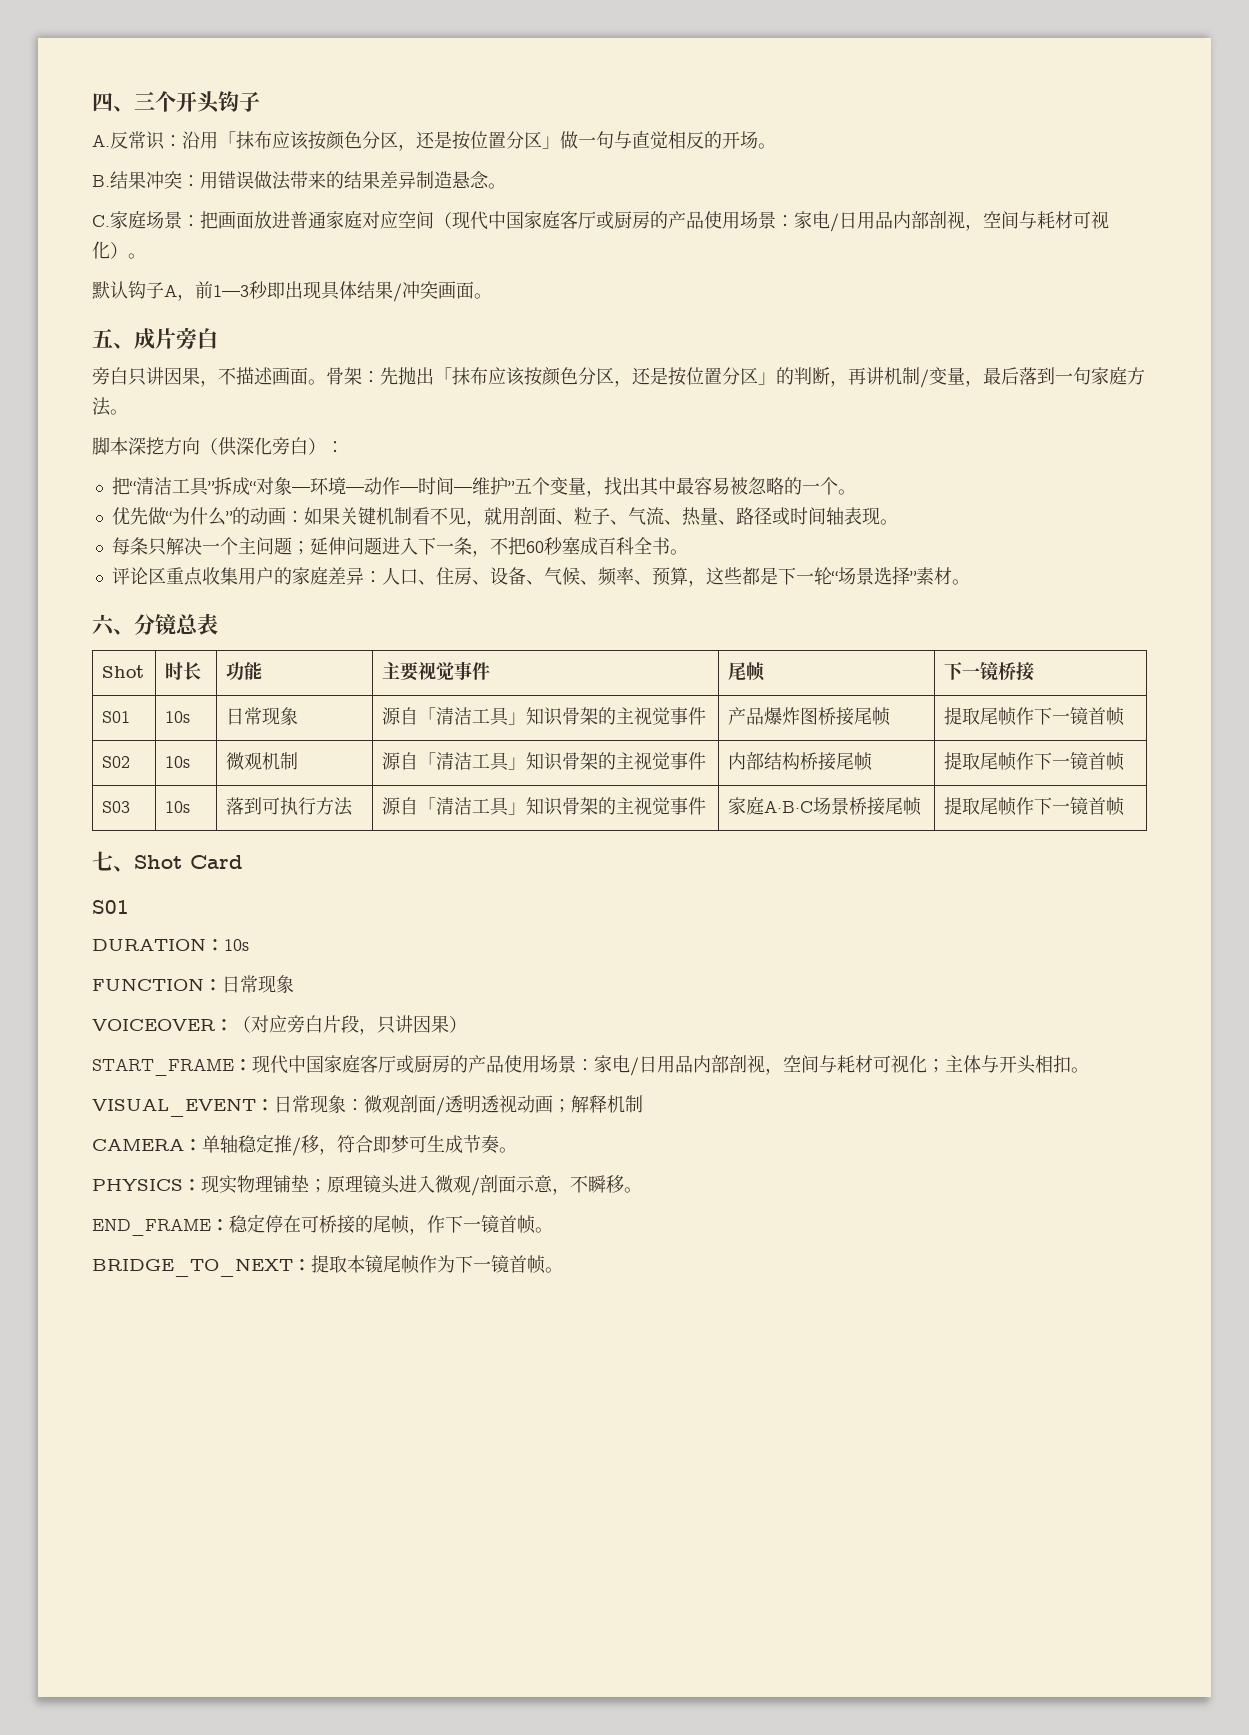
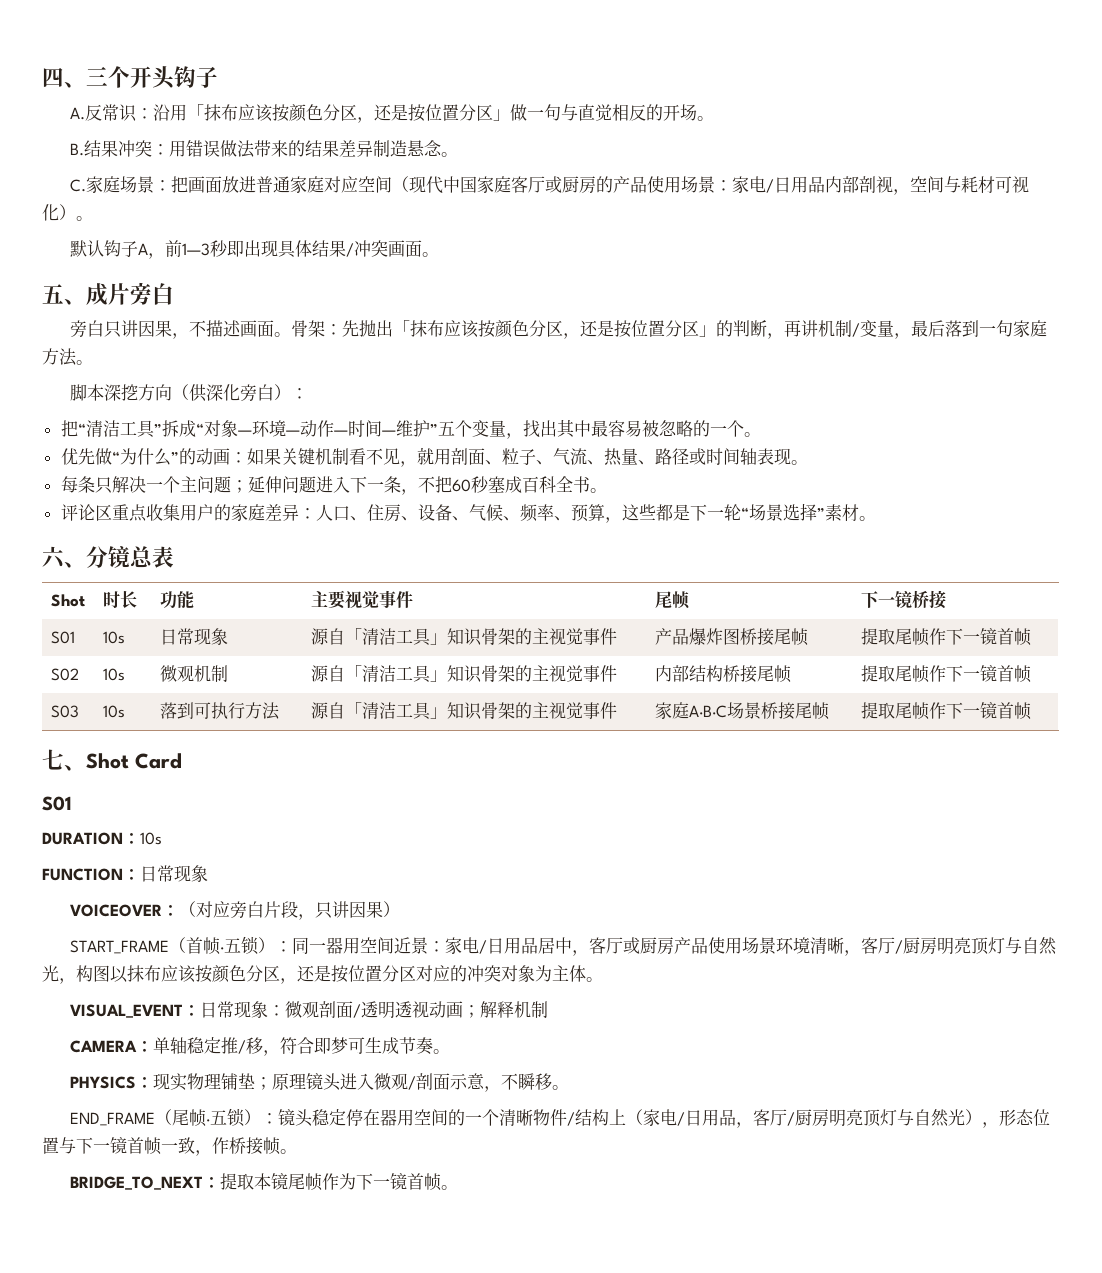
[234,1055,1071,1076] ：现代中国家庭客厅或厨房的产品使用场景：家电/日用品内部剖视，空间与耗材可视化；主体与开头相扣 -> [169,936,1058,956] [42,965,586,984] （首帧·五锁）：同一器用空间近景：家电/日用品居中，客厅或厨房产品使用场景环境清晰，客厅/厨房明亮顶灯与自然光，构图以抹布应该按颜色分区，还是按位置分区对应的冲突对象为主体
[211,1214,517,1235] ：稳定停在可桥接的尾帧，作下一镜首 -> [155,1108,1051,1128] [42,1136,263,1156] （尾帧·五锁）：镜头稳定停在器用空间的一个清晰物件/结构上（家电/日用品，客厅/厨房明亮顶灯与自然光），形态位置与下一镜首帧一致，作桥接

